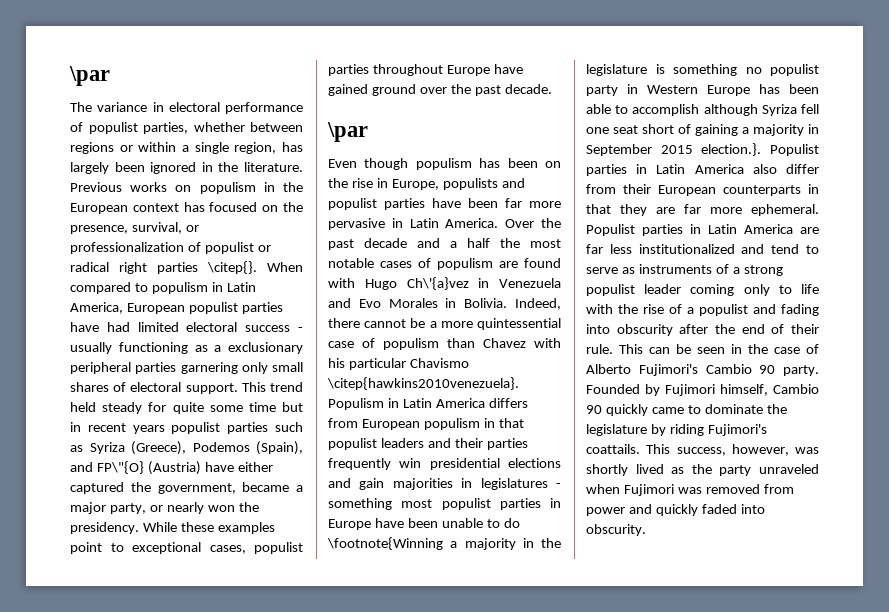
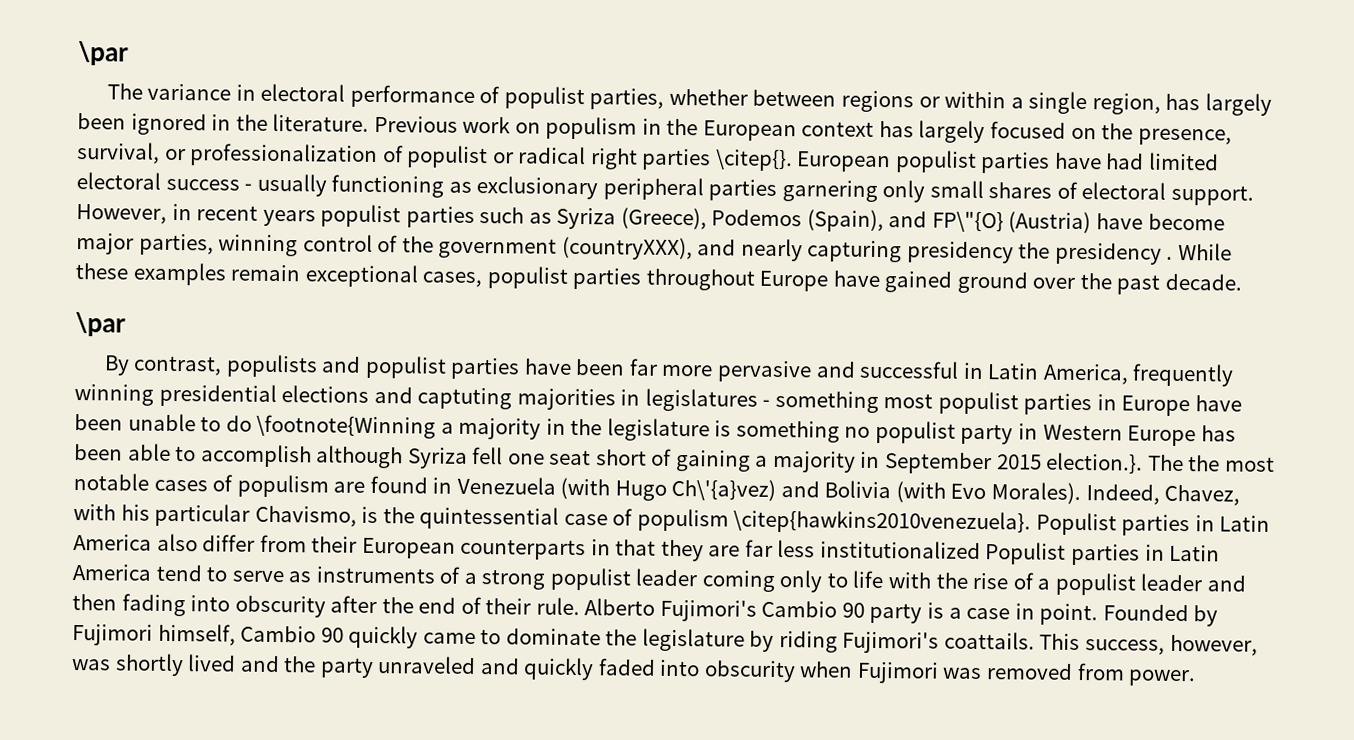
[130,182,168,192] works -> [462,115,512,134] work
(205, 207) none -> [918,120,986,144] largely
[267,262,303,272] [70,282,256,294] [70,302,123,314] When compared to populism in Latin America, -> (793, 160) none
[214,345,222,352] a -> (472, 187) none
[241,382,303,392] [70,402,303,414] This trend held steady for quite some time but -> [76,204,167,224] However,
[237,462,273,472] [70,482,303,494] [70,502,259,514] [70,522,139,534] either captured the government, became a major party, or nearly won the presidency. -> [1147,213,1225,231] [76,233,1174,265] become major parties, winning control of the government (countryXXX), and nearly capturing presidency the presidency .
[70,542,124,554] point to -> [230,264,302,282] remain
[328,158,561,170] [328,178,439,190] Even though populism has been on the rise in Europe, -> [103,355,223,376] By contrast,
[391,218,561,228] [328,238,561,250] [328,258,561,270] [328,277,561,290] [328,298,561,310] [328,318,561,330] [328,338,561,350] [328,358,469,370] [327,377,519,390] [328,398,528,410] [328,418,524,430] [328,438,528,450] [328,458,422,470] in Latin America. Over the past decade and a half the most notable cases of populism are found with Hugo Ch\'{a}vez in Venezuela and Evo Morales in Bolivia. Indeed, there cannot be a more quintessential case of populism than Chavez with his particular Chavismo \citep{hawkins2010venezuela}. Populism in Latin America differs from European populism in that populist leaders and their parties frequently win -> [815,360,1235,387] [74,384,154,406] and successful in Latin America, frequently winning
[359,478,385,490] gain -> [417,387,513,410] captuting
(762, 149) none -> [1147,454,1275,472] [73,473,1241,506] [73,503,1032,535] The the most notable cases of populism are found in Venezuela (with Hugo Ch\'{a}vez) and Bolivia (with Evo Morales). Indeed, Chavez, with his particular Chavismo, is the quintessential case of populism \citep{hawkins2010venezuela}.
[710,204,819,216] [586,224,819,236] [586,244,765,254] more ephemeral. Populist parties in Latin America are far less institutionalized and -> [777,540,1221,566] [72,564,152,581] less institutionalized Populist parties in Latin America
[753,304,776,314] and -> [1140,573,1246,592] [72,593,117,611] leader and then
[619,344,819,354] [586,364,819,376] This can be seen in the case of Alberto Fujimori's Cambio 90 party. -> [584,598,1099,626] Alberto Fujimori's Cambio 90 party is a case in point.
[671,467,685,474] as -> [239,655,280,673] and
(819, 469) none -> [479,657,796,683] and quickly faded into obscurity
[586,504,765,516] [586,524,646,536] power and quickly faded into obscurity. -> [1128,669,1197,687] power.

